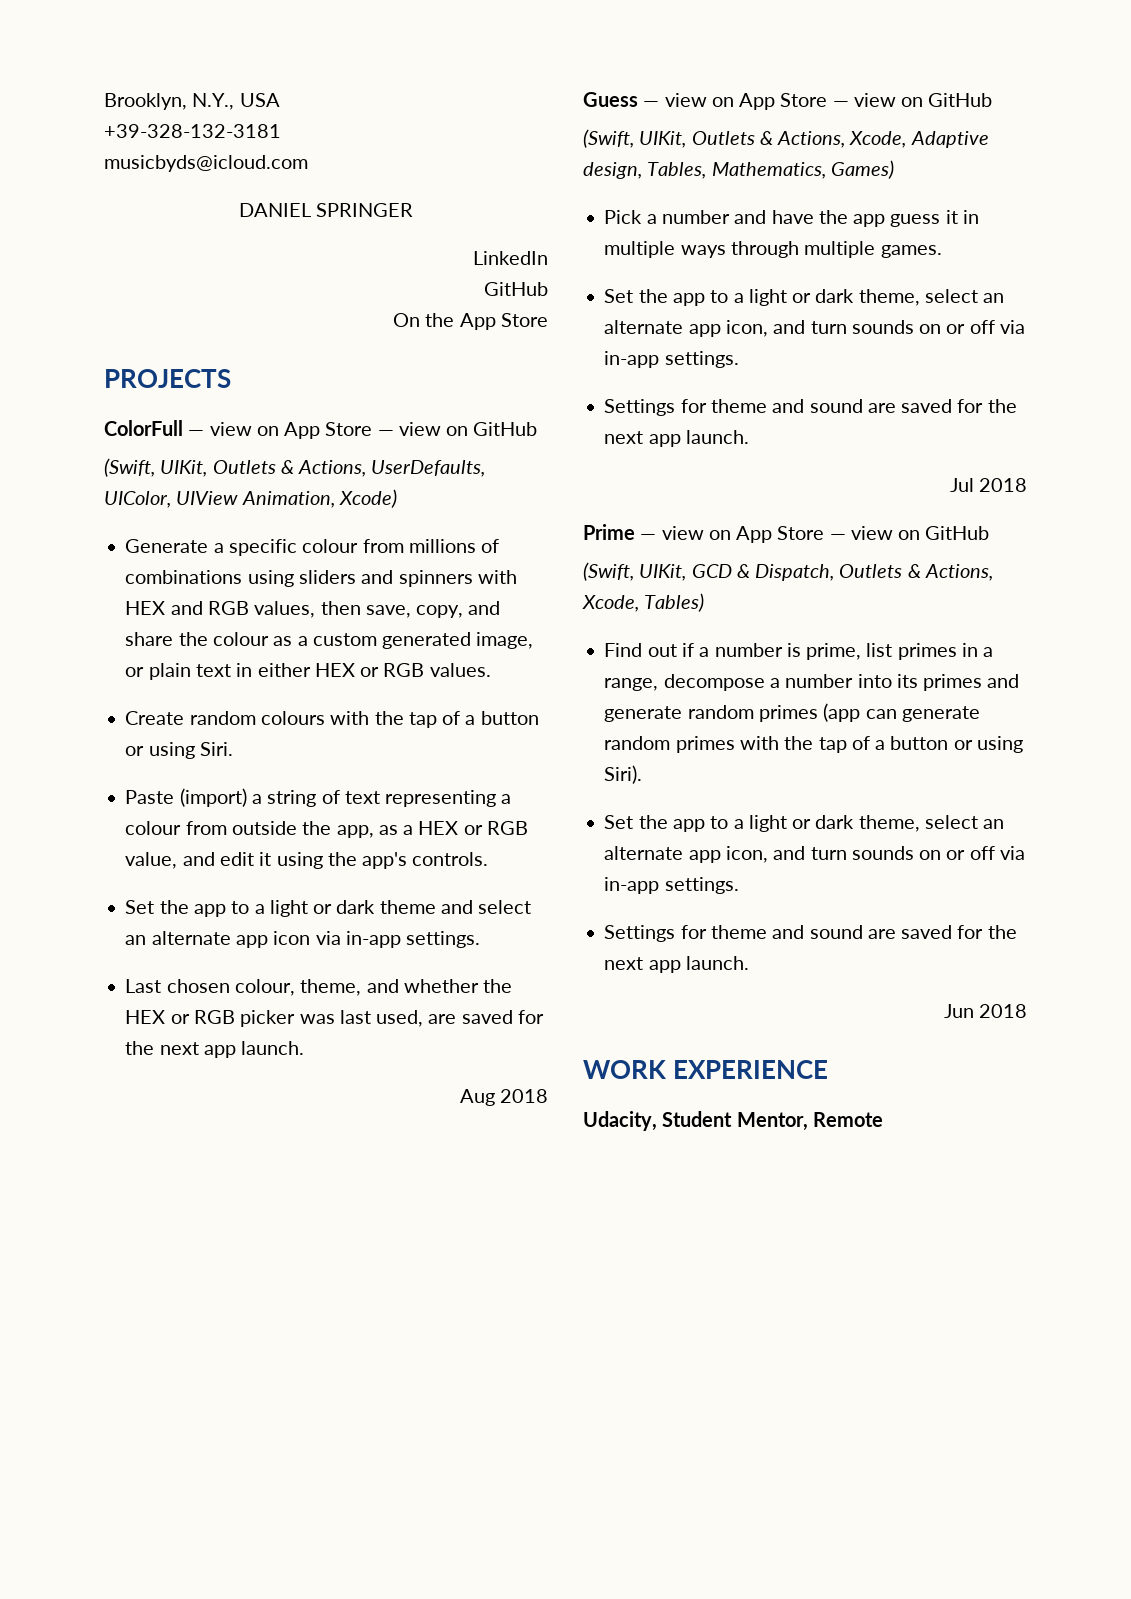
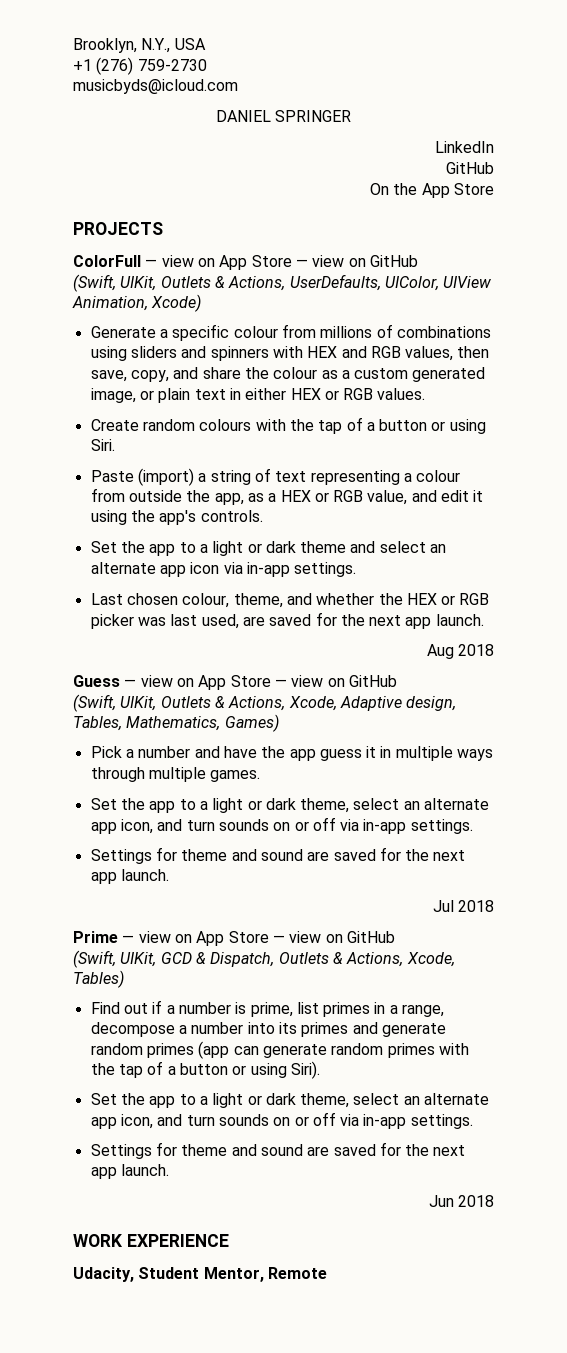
[104,124,281,138] +39-328-132-3181 -> [73,57,207,75] +1 (276) 759-2730

